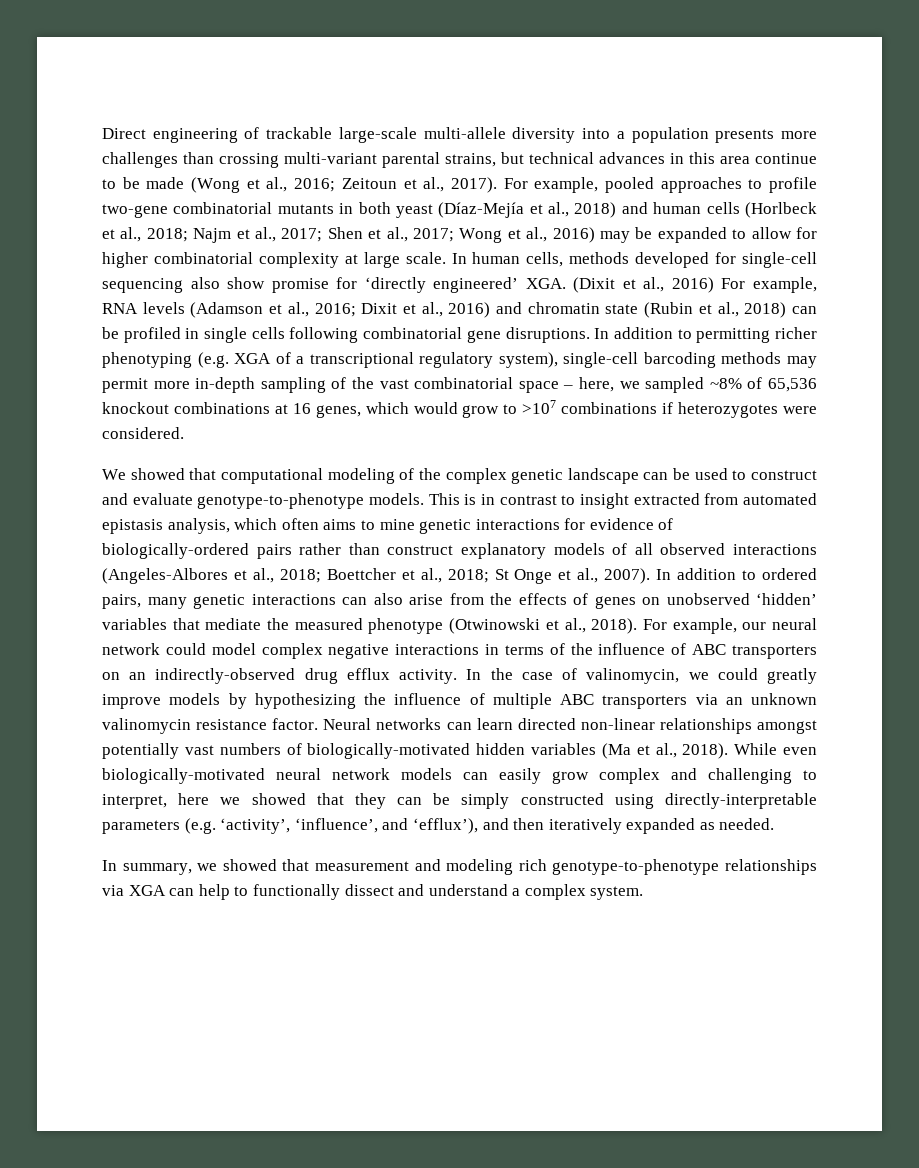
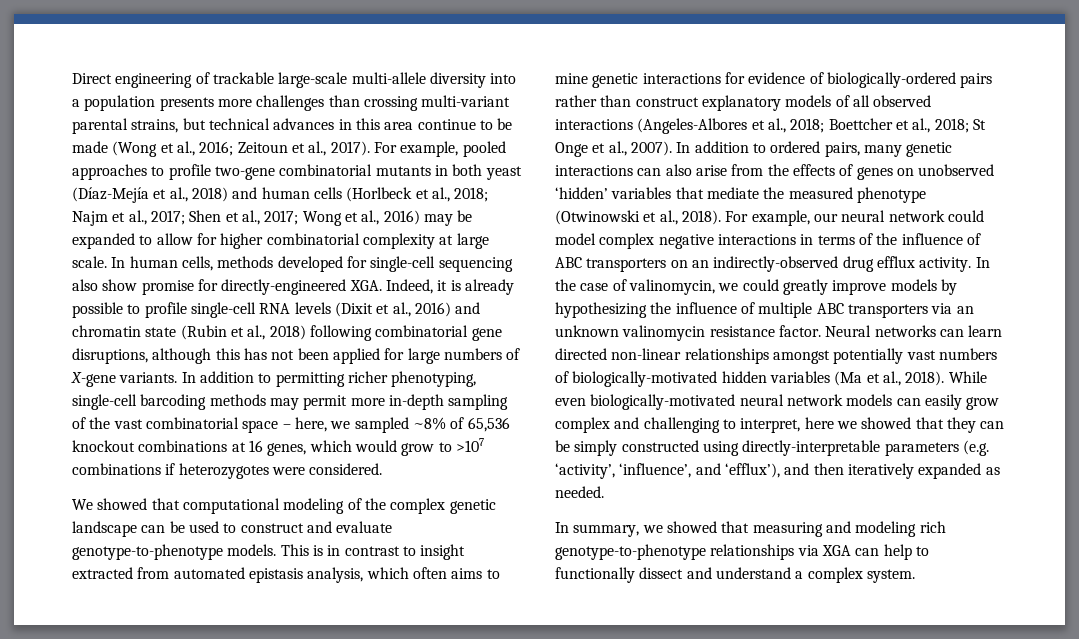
[364,277,818,293] [102,302,398,318] ‘directly engineered’ XGA. (Dixit et al., 2016) For example, RNA levels (Adamson et al., 2016; Dixit -> [221,279,514,295] [72,302,373,318] directly-engineered XGA. Indeed, it is already possible to profile single-cell RNA levels (Dixit
[792,306,818,314] [102,327,590,343] can be profiled in single cells following combinatorial gene disruptions. -> [309,325,502,341] [72,348,521,364] [71,372,178,387] following combinatorial gene disruptions, although this has not been applied for large numbers of X-gene variants.
[102,352,558,368] phenotyping (e.g. XGA of a transcriptional regulatory system), -> [391,371,477,387] phenotyping,
[315,861,409,871] measurement -> [752,522,823,537] measuring

